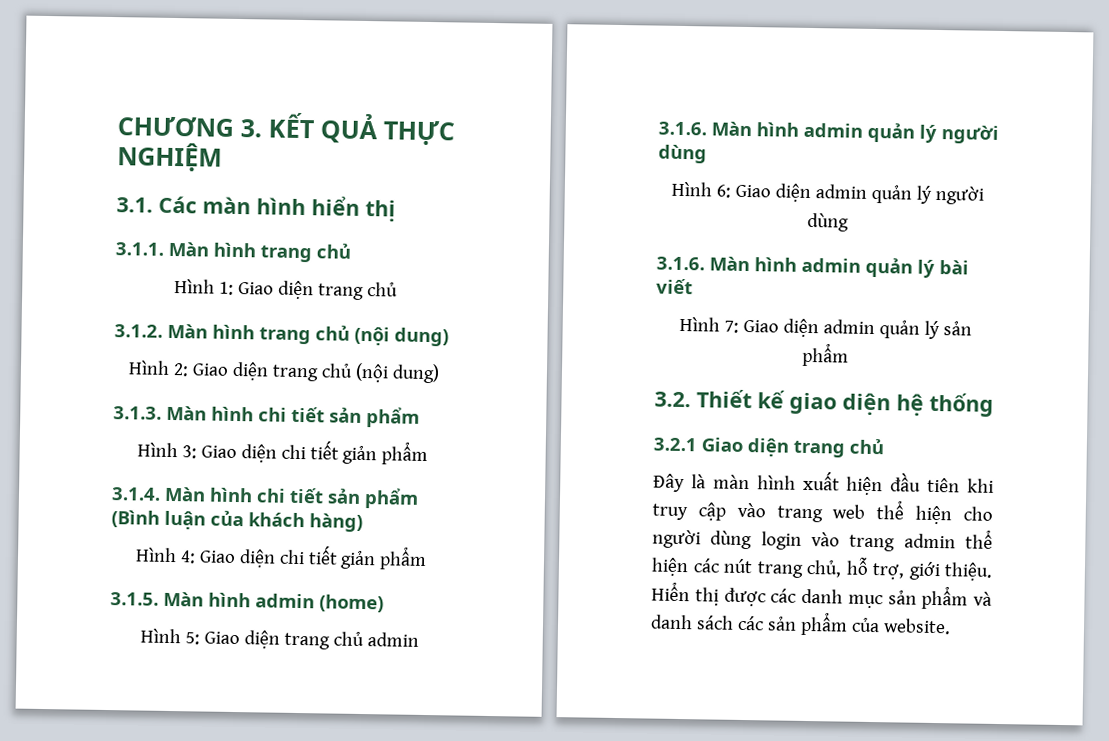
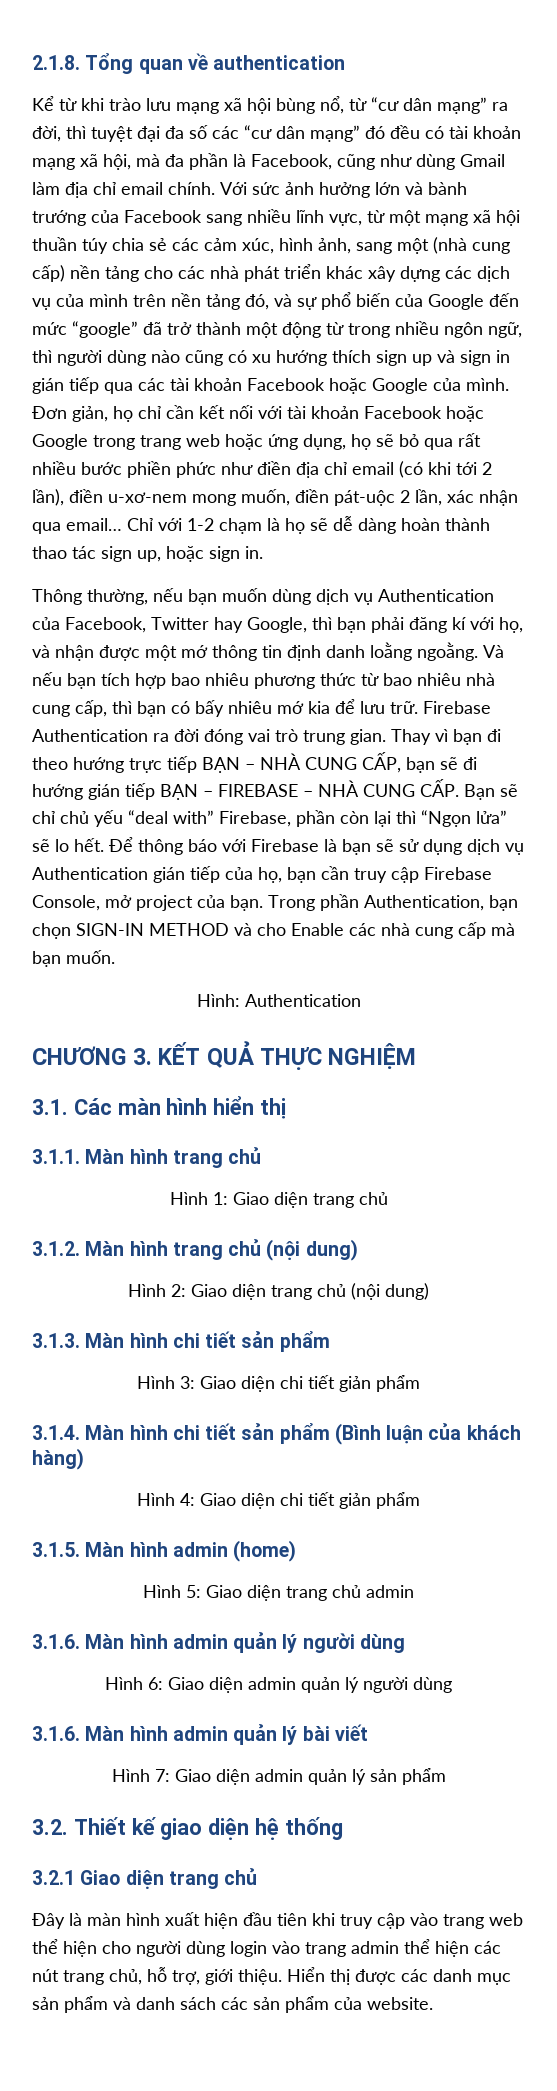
(117, 126) none -> [32,53,346,74] [32,96,508,114] [32,125,521,142] [32,153,505,170] [32,182,467,198] [32,209,520,226] [32,237,510,254] [32,264,510,282] [32,292,519,310] [32,321,522,338] [32,350,510,366] [32,377,509,394] [32,405,484,422] [32,433,481,450] [32,461,492,478] [32,489,518,506] [32,516,490,534] [32,546,263,562] [32,588,494,605] [32,617,523,633] [32,642,504,661] [32,672,495,689] [32,699,491,717] [32,729,501,745] [32,752,477,773] [32,779,518,800] [32,810,507,827] [32,837,524,855] [32,866,492,883] [32,894,518,911] [32,922,515,939] [32,950,115,967] [196,994,361,1007] 2.1.8. Tổng quan về authentication // Kể từ khi trào lưu mạng xã hội bùng nổ, từ “cư dân mạng” ra đời, thì tuyệt đại đa số các “cư dân mạng” đó đều có tài khoản mạng xã hội, mà đa phần là Facebook, cũng như dùng Gmail làm địa chỉ email chính. Với sức ảnh hưởng lớn và bành trướng của Facebook sang nhiều lĩnh vực, từ một mạng xã hội thuần túy chia sẻ các cảm xúc, hình ảnh, sang một (nhà cung cấp) nền tảng cho các nhà phát triển khác xây dựng các dịch vụ của mình trên nền tảng đó, và sự phổ biến của Google đến mức “google” đã trở thành một động từ trong nhiều ngôn ngữ, thì người dùng nào cũng có xu hướng thích sign up và sign in gián tiếp qua các tài khoản Facebook hoặc Google của mình. Đơn giản, họ chỉ cần kết nối với tài khoản Facebook hoặc Google trong trang web hoặc ứng dụng, họ sẽ bỏ qua rất nhiều bước phiền phức như điền địa chỉ email (có khi tới 2 lần), điền u-xơ-nem mong muốn, điền pát-uộc 2 lần, xác nhận qua email… Chỉ với 1-2 chạm là họ sẽ dễ dàng hoàn thành thao tác sign up, hoặc sign in. // Thông thường, nếu bạn muốn dùng dịch vụ Authentication của Facebook, Twitter hay Google, thì bạn phải đăng kí với họ, và nhận được một mớ thông tin định danh loằng ngoằng. Và nếu bạn tích hợp bao nhiêu phương thức từ bao nhiêu nhà cung cấp, thì bạn có bấy nhiêu mớ kia để lưu trữ. Firebase Authentication ra đời đóng vai trò trung gian. Thay vì bạn đi theo hướng trực tiếp BẠN – NHÀ CUNG CẤP, bạn sẽ đi hướng gián tiếp BẠN – FIREBASE – NHÀ CUNG CẤP. Bạn sẽ chỉ chủ yếu “deal with” Firebase, phần còn lại thì “Ngọn lửa” sẽ lo hết. Để thông báo với Firebase là bạn sẽ sử dụng dịch vụ Authentication gián tiếp của họ, bạn cần truy cập Firebase Console, mở project của bạn. Trong phần Authentication, bạn chọn SIGN-IN METHOD và cho Enable các nhà cung cấp mà bạn muốn. // Hình: Authentication //

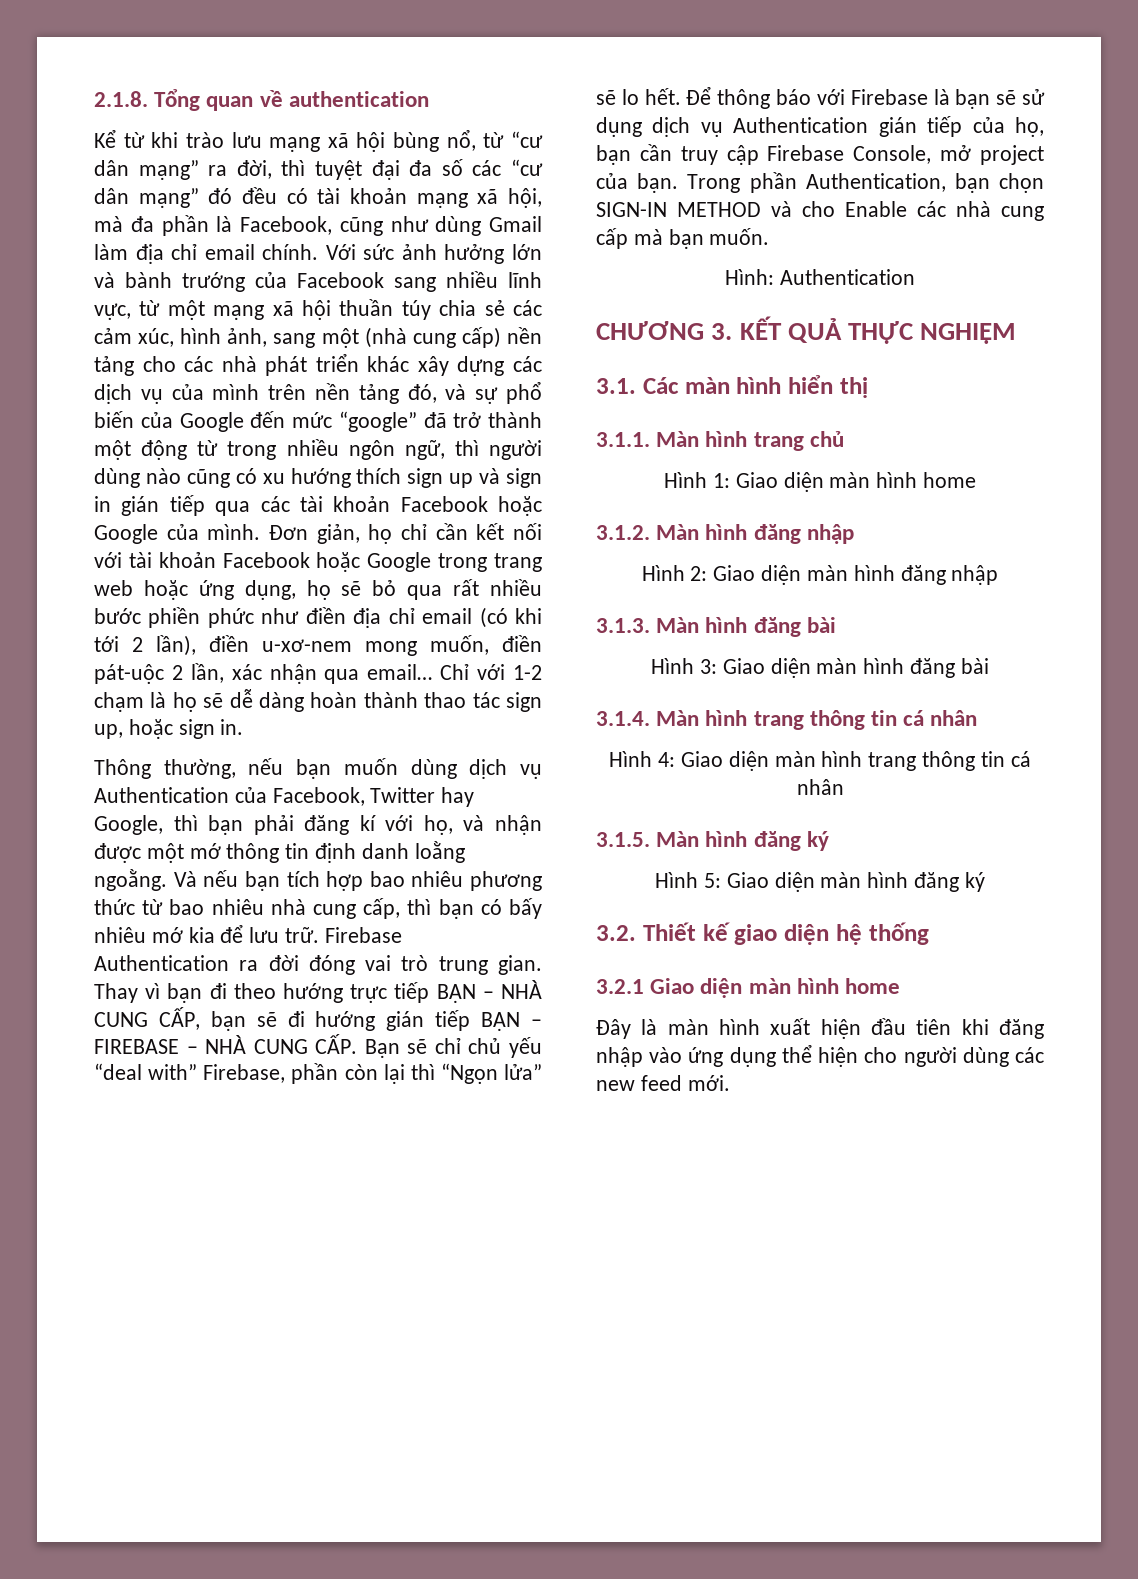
[312,1192,388,1208] trang chủ -> [829,472,976,488] màn hình home
[172,1239,358,1261] trang chủ (nội dung) -> [753,524,854,544] đăng nhập
[271,1283,429,1300] trang chủ (nội dung) -> [806,565,999,585] màn hình đăng nhập
[172,1331,330,1352] chi tiết sản phẩm -> [753,617,836,637] đăng bài
[280,1375,420,1392] chi tiết giản phẩm -> [816,658,989,678] màn hình đăng bài
[172,1423,521,1445] [32,1448,84,1470] [137,1492,420,1509] chi tiết sản phẩm (Bình luận của khách hàng) // Hình 4: Giao diện chi tiết giản phẩm -> [753,710,978,730] [609,751,1031,771] [796,779,844,795] trang thông tin cá nhân // Hình 4: Giao diện màn hình trang thông tin cá nhân
[172,1540,297,1562] admin (home) -> [753,831,829,851] đăng ký
[286,1585,414,1601] [32,1632,405,1653] [105,1677,452,1693] [32,1724,368,1745] [111,1768,446,1785] trang chủ admin // 3.1.6. Màn hình admin quản lý người dùng // Hình 6: Giao diện admin quản lý người dùng // 3.1.6. Màn hình admin quản lý bài viết // Hình 7: Giao diện admin quản lý sản phẩm -> [820,872,985,892] màn hình đăng ký
[168,1868,258,1889] trang chủ -> [748,978,901,994] màn hình home
[340,1913,523,1929] truy cập vào trang web -> [999,1019,1044,1039] [596,1047,776,1067] đăng nhập vào ứng dụng
[230,1939,501,1957] [32,1967,511,1985] [32,1996,433,2013] login vào trang admin thể hiện các nút trang chủ, hỗ trợ, giới thiệu. Hiển thị được các danh mục sản phẩm và danh sách các sản phẩm của website. -> [1015,1047,1044,1063] [596,1075,730,1091] các new feed mới.

